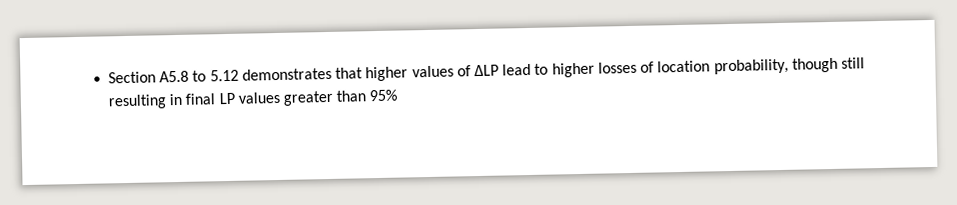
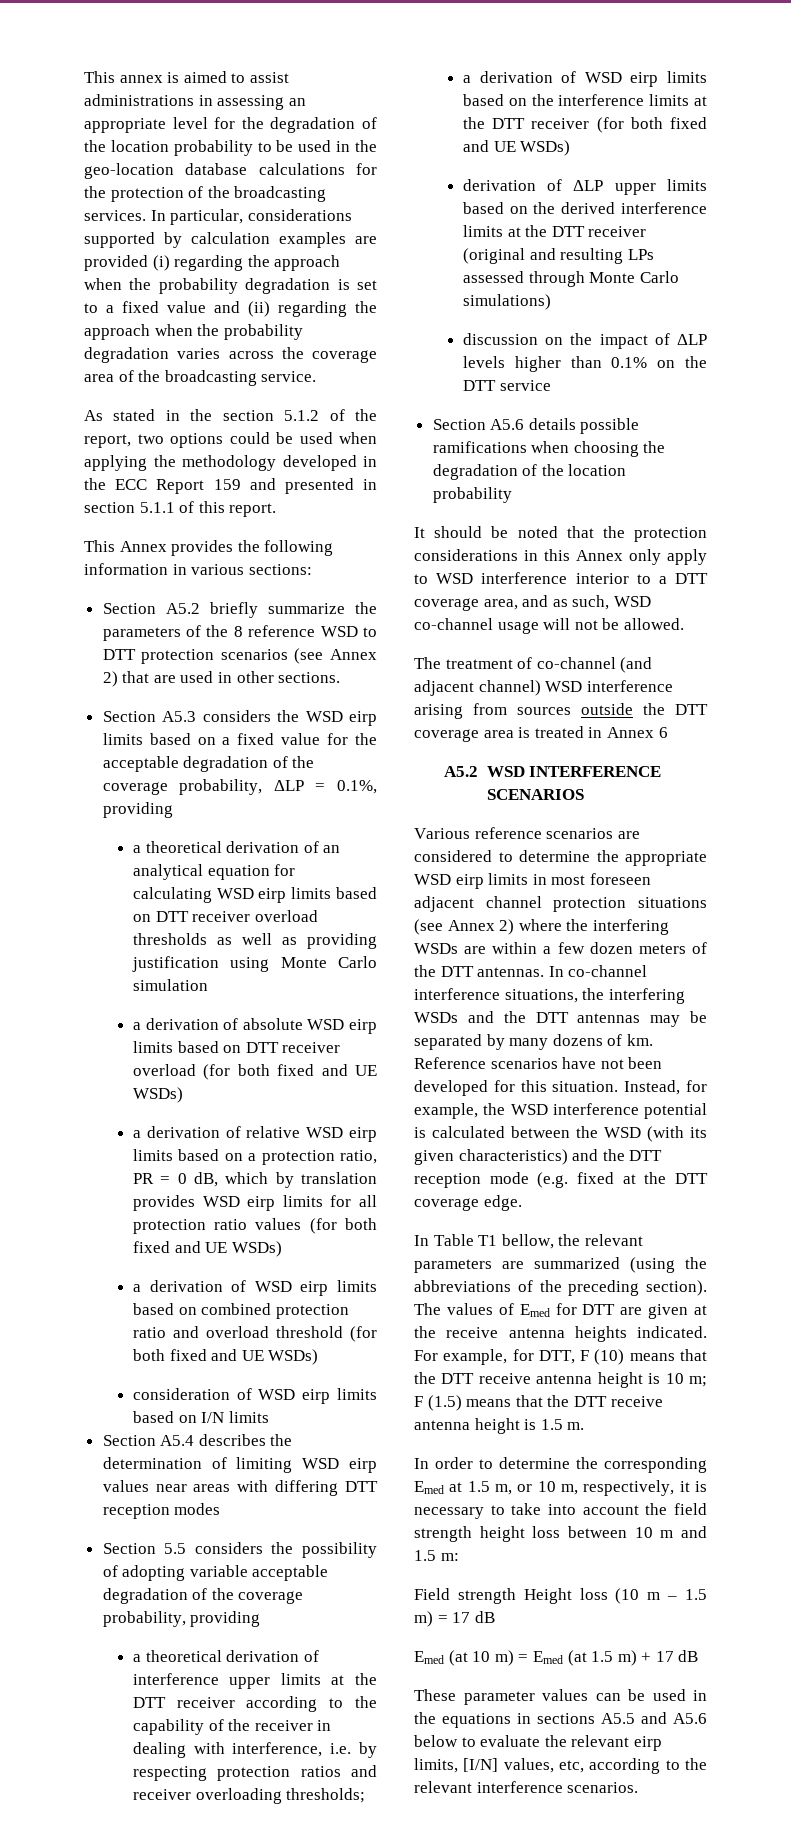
[108,57,865,84] [108,89,398,110] Section A5.8 to 5.12 demonstrates that higher values of ΔLP lead to higher losses of location probability, though still resulting in final LP values greater than 95% -> [84,71,289,83] [84,94,306,110] [84,117,377,133] [84,140,377,156] [84,163,377,179] [84,186,327,202] [84,209,352,225] [84,232,377,248] [84,255,341,271] [84,278,377,294] [84,301,377,317] [84,324,303,340] [84,347,377,363] [84,370,317,386] [84,409,377,421] [84,432,377,448] [84,455,377,471] [84,478,377,494] [84,501,277,517] [84,540,334,556] [84,563,312,575] [102,602,377,618] [102,625,377,641] [102,648,377,664] [102,671,341,687] [102,710,377,726] [102,733,377,745] [102,756,315,772] [102,779,377,795] [102,802,173,818] [132,841,341,853] [132,864,296,880] [132,887,377,903] [132,910,318,922] [132,933,377,949] [131,956,377,972] [132,979,208,991] [132,1018,377,1034] [132,1041,341,1053] [132,1064,378,1080] [132,1087,183,1103] [132,1126,377,1142] [132,1149,377,1165] [132,1172,377,1188] [132,1195,377,1211] [132,1218,377,1234] [132,1241,282,1257] [132,1280,378,1296] [132,1303,349,1319] [132,1326,377,1342] [132,1349,319,1365] [132,1388,377,1404] [132,1411,269,1423] [102,1434,293,1446] [102,1457,377,1473] [102,1480,378,1496] [102,1503,221,1519] [102,1542,377,1558] [102,1565,329,1581] [102,1588,304,1604] [102,1611,261,1627] [132,1650,319,1662] [132,1673,377,1689] [132,1696,377,1712] [132,1719,332,1735] [132,1742,377,1758] [132,1765,377,1781] [132,1788,366,1804] [462,71,707,87] [462,94,707,106] [462,117,707,133] [462,140,571,156] [462,179,707,195] [462,202,707,214] [462,225,647,237] [462,248,654,264] [462,271,679,287] [462,294,551,310] [462,333,707,349] [462,356,707,372] [462,380,551,391] [432,418,640,434] [432,441,666,457] [432,464,627,480] [432,487,512,503] [414,526,707,542] [414,549,707,565] [414,572,708,584] [414,595,651,611] [414,618,684,634] [414,657,653,673] [414,680,673,696] [414,703,708,719] [414,726,668,742] [444,766,662,777] [486,789,584,800] [414,827,640,839] [414,850,707,866] [414,873,651,889] [414,896,707,912] [414,919,669,935] [414,942,707,954] [414,965,648,977] [414,988,685,1004] [414,1011,707,1027] [414,1034,653,1050] [414,1057,663,1069] [414,1080,707,1096] [414,1103,707,1119] [414,1126,707,1142] [414,1149,663,1165] [414,1172,708,1188] [414,1195,522,1211] [414,1234,643,1249] [414,1257,707,1273] [414,1280,707,1296] [414,1303,707,1319] [414,1326,707,1342] [414,1349,707,1365] [414,1372,707,1388] [414,1395,663,1411] [414,1418,585,1434] [414,1457,707,1473] [414,1480,707,1496] [414,1503,707,1519] [414,1526,707,1542] [414,1550,459,1561] [414,1588,707,1604] [414,1611,495,1627] [414,1650,699,1666] [414,1689,707,1705] [414,1712,707,1728] [414,1735,662,1751] [414,1758,707,1774] [414,1781,639,1793] This annex is aimed to assist administrations in assessing an appropriate level for the degradation of the location probability to be used in the geo-location database calculations for the protection of the broadcasting services. In particular, considerations supported by calculation examples are provided (i) regarding the approach when the probability degradation is set to a fixed value and (ii) regarding the approach when the probability degradation varies across the coverage area of the broadcasting service. // As stated in the section 5.1.2 of the report, two options could be used when applying the methodology developed in the ECC Report 159 and presented in section 5.1.1 of this report. // This Annex provides the following information in various sections: // Section A5.2 briefly summarize the parameters of the 8 reference WSD to DTT protection scenarios (see Annex 2) that are used in other sections. // Section A5.3 considers the WSD eirp limits based on a fixed value for the acceptable degradation of the coverage probability, ΔLP = 0.1%, providing // a theoretical derivation of an analytical equation for calculating WSD eirp limits based on DTT receiver overload thresholds as well as providing justification using Monte Carlo simulation // a derivation of absolute WSD eirp limits based on DTT receiver overload (for both fixed and UE WSDs) // a derivation of relative WSD eirp limits based on a protection ratio, PR = 0 dB, which by translation provides WSD eirp limits for all protection ratio values (for both fixed and UE WSDs) // a derivation of WSD eirp limits based on combined protection ratio and overload threshold (for both fixed and UE WSDs) // consideration of WSD eirp limits based on I/N limits // Section A5.4 describes the determination of limiting WSD eirp values near areas with differing DTT reception modes // Section 5.5 considers the possibility of adopting variable acceptable degradation of the coverage probability, providing // a theoretical derivation of interference upper limits at the DTT receiver according to the capability of the receiver in dealing with interference, i.e. by respecting protection ratios and receiver overloading thresholds; // a derivation of WSD eirp limits based on the interference limits at the DTT receiver (for both fixed and UE WSDs) // derivation of ΔLP upper limits based on the derived interference limits at the DTT receiver (original and resulting LPs assessed through Monte Carlo simulations) // discussion on the impact of ΔLP levels higher than 0.1% on the DTT service // Section A5.6 details possible ramifications when choosing the degradation of the location probability // It should be noted that the protection considerations in this Annex only apply to WSD interference interior to a DTT coverage area, and as such, WSD co-channel usage will not be allowed. // The treatment of co-channel (and adjacent channel) WSD interference arising from sources outside the DTT coverage area is treated in Annex 6 // A5.2 WSD INTERFERENCE SCENARIOS // Various reference scenarios are considered to determine the appropriate WSD eirp limits in most foreseen adjacent channel protection situations (see Annex 2) where the interfering WSDs are within a few dozen meters of the DTT antennas. In co-channel interference situations, the interfering WSDs and the DTT antennas may be separated by many dozens of km. Reference scenarios have not been developed for this situation. Instead, for example, the WSD interference potential is calculated between the WSD (with its given characteristics) and the DTT reception mode (e.g. fixed at the DTT coverage edge. // In Table T1 bellow, the relevant parameters are summarized (using the abbreviations of the preceding section). The values of Emed for DTT are given at the receive antenna heights indicated. For example, for DTT, F (10) means that the DTT receive antenna height is 10 m; F (1.5) means that the DTT receive antenna height is 1.5 m. // In order to determine the corresponding Emed at 1.5 m, or 10 m, respectively, it is necessary to take into account the field strength height loss between 10 m and 1.5 m: // Field strength Height loss (10 m – 1.5 m) = 17 dB // Emed (at 10 m) = Emed (at 1.5 m) + 17 dB // These parameter values can be used in the equations in sections A5.5 and A5.6 below to evaluate the relevant eirp limits, [I/N] values, etc, according to the relevant interference scenarios.

